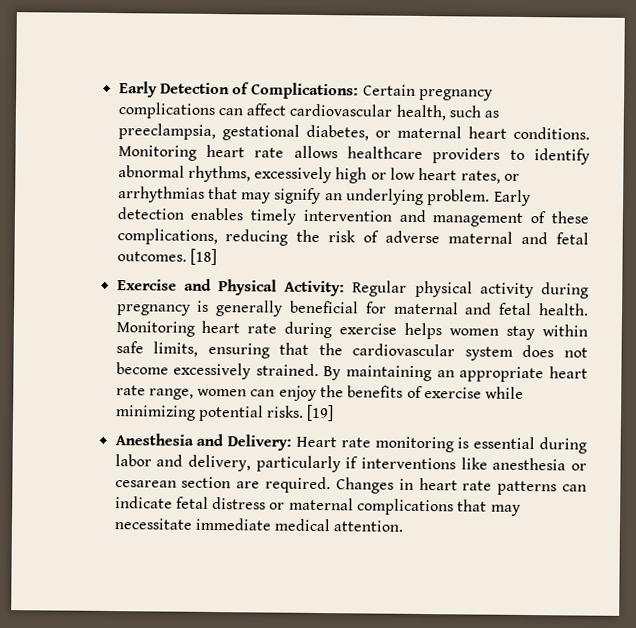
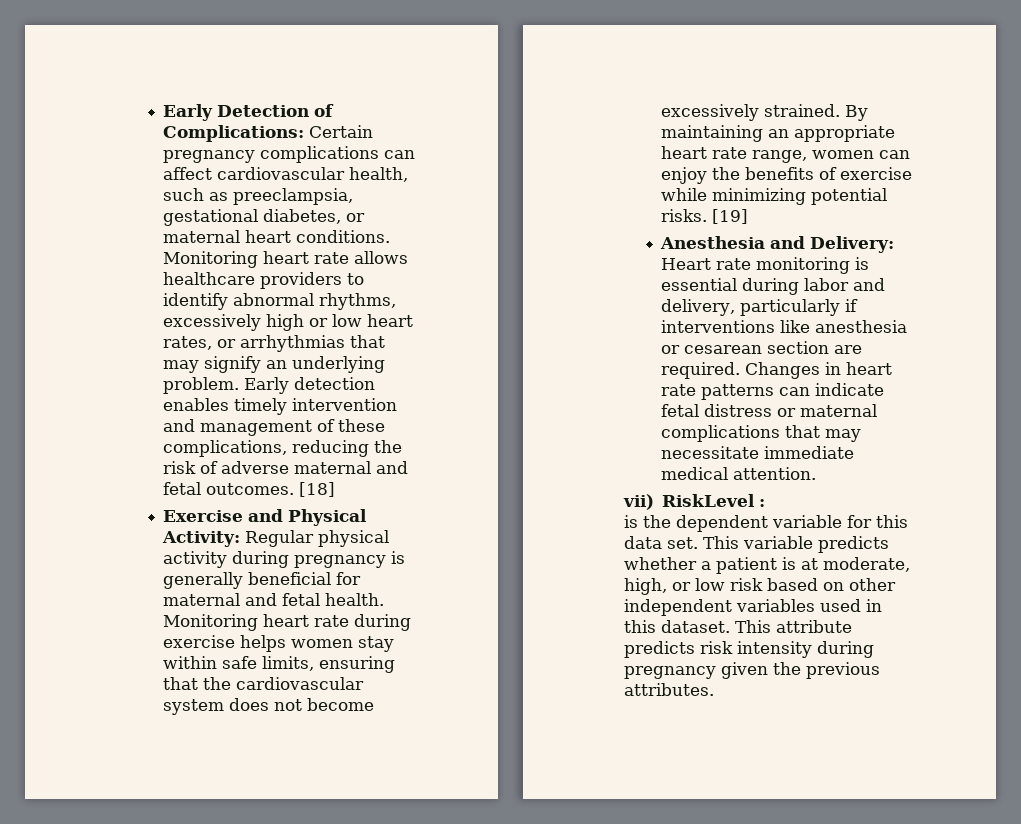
(405, 526) none -> [623,494,766,510] [624,515,909,532] [624,536,890,553] [624,557,911,574] [624,578,897,595] [624,599,883,616] [624,620,853,633] [624,641,875,658] [624,662,881,679] [624,683,715,696] // vii) RiskLevel : // is the dependent variable for this data set. This variable predicts whether a patient is at moderate, high, or low risk based on other independent variables used in this dataset. This attribute predicts risk intensity during pregnancy given the previous attributes.

